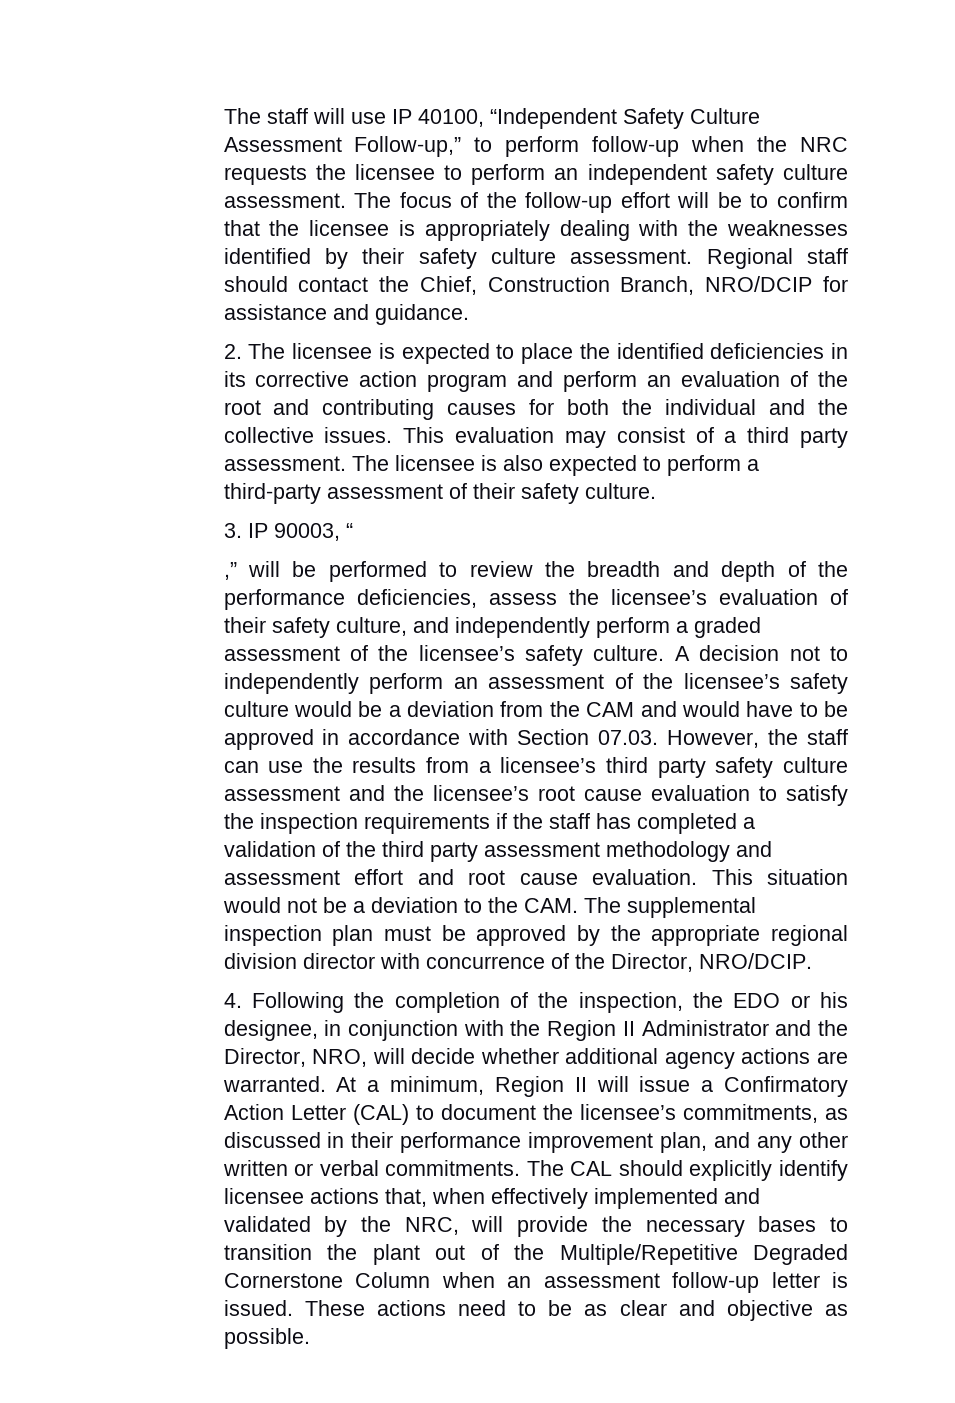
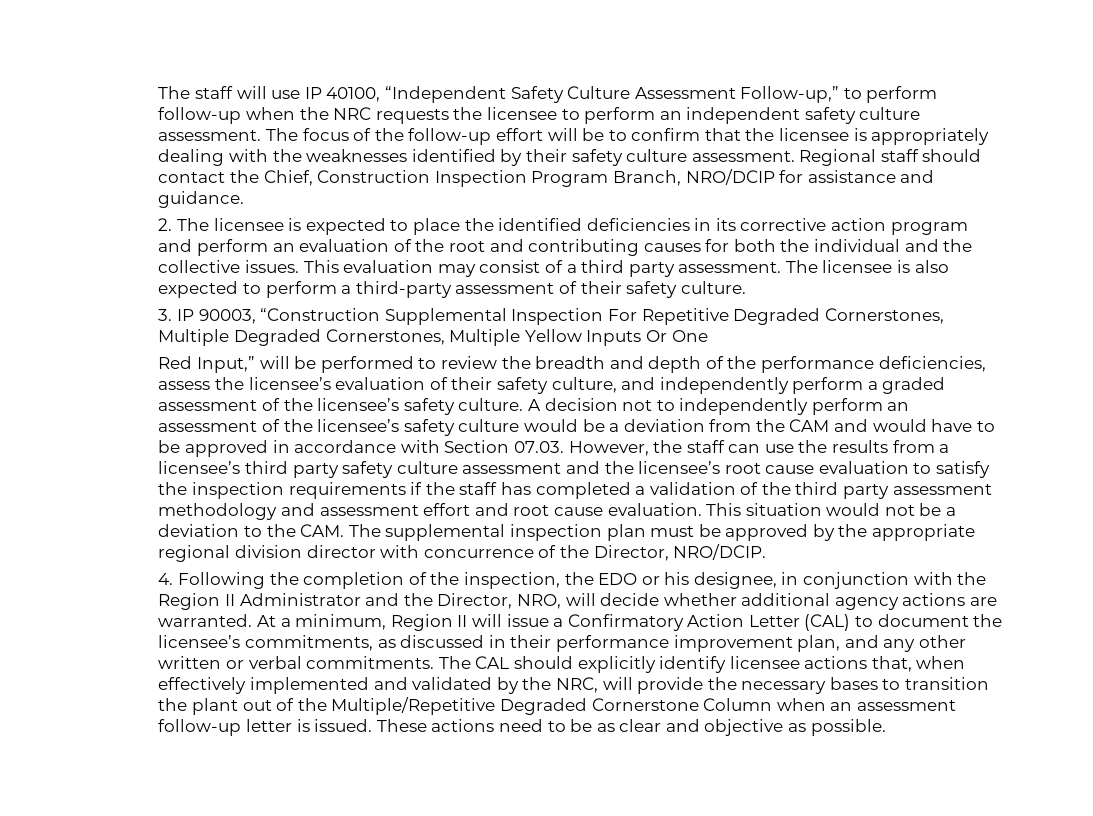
(610, 284) none -> [434,170,609,187] Inspection Program
[345,523,353,538] [223,562,237,580] “ // ,” -> [260,308,944,325] [158,329,708,346] [158,356,255,373] “Construction Supplemental Inspection For Repetitive Degraded Cornerstones, Multiple Degraded Cornerstones, Multiple Yellow Inputs Or One // Red Input,”

